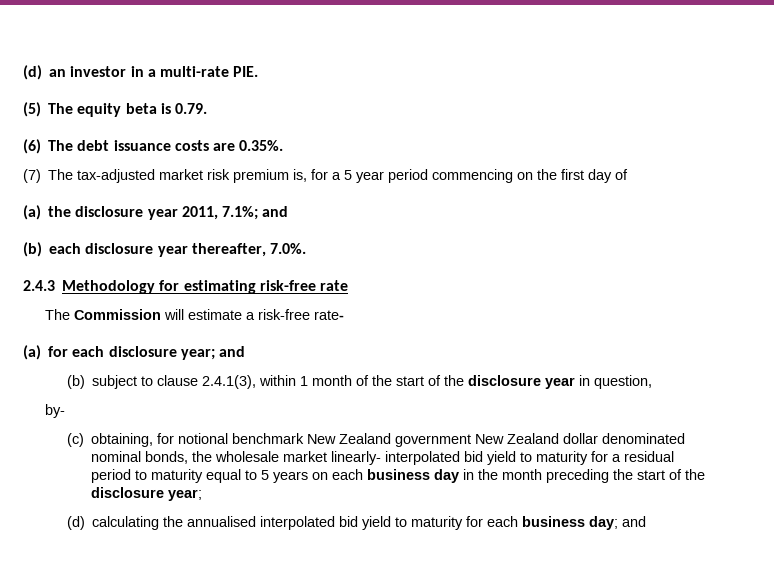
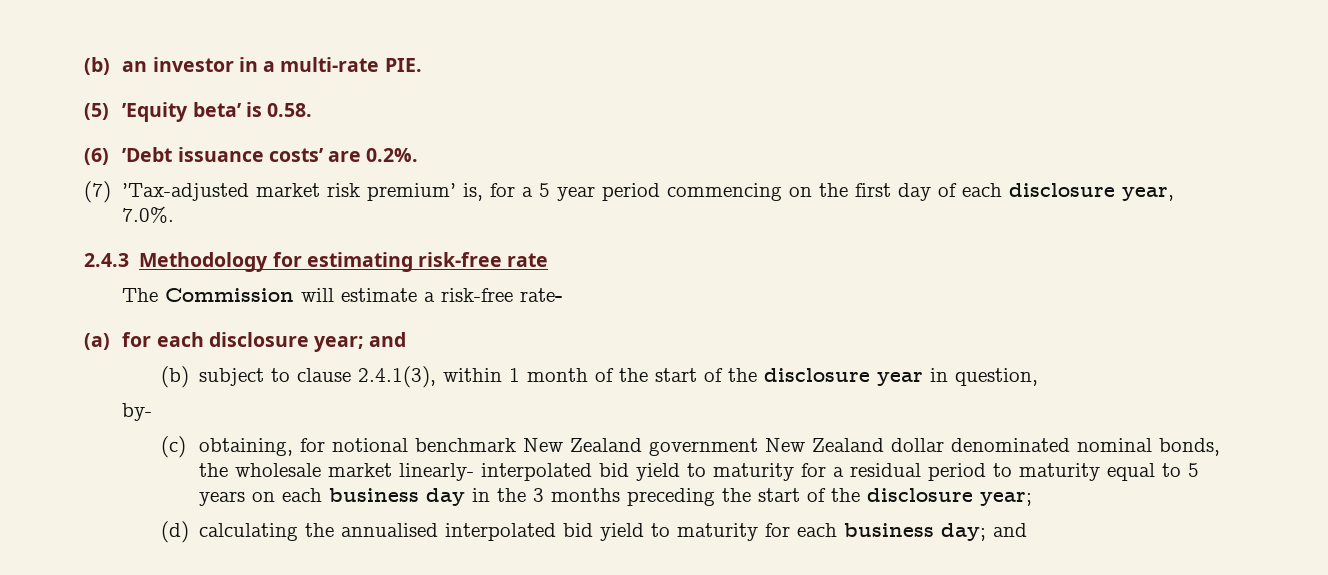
[23,65,42,80] (d) -> [84,57,110,75] (b)
[48,103,207,117] [23,139,284,154] The equity beta is 0.79. // (6) The debt issuance costs are 0.35%. -> [122,102,313,122] [84,147,419,165] ’Equity beta’ is 0.58. // (6) ’Debt issuance costs’ are 0.2%.
[48,169,156,183] The tax-adjusted -> [122,183,250,201] ’Tax-adjusted
[233,169,290,183] premium -> [367,183,457,201] premium’
[23,205,289,220] [23,242,266,257] // (a) the disclosure year 2011, 7.1%; and // (b) each disclosure year thereafter, -> [962,183,1175,201] each disclosure year,
[502,469,543,480] month -> [532,488,620,502] 3 months

